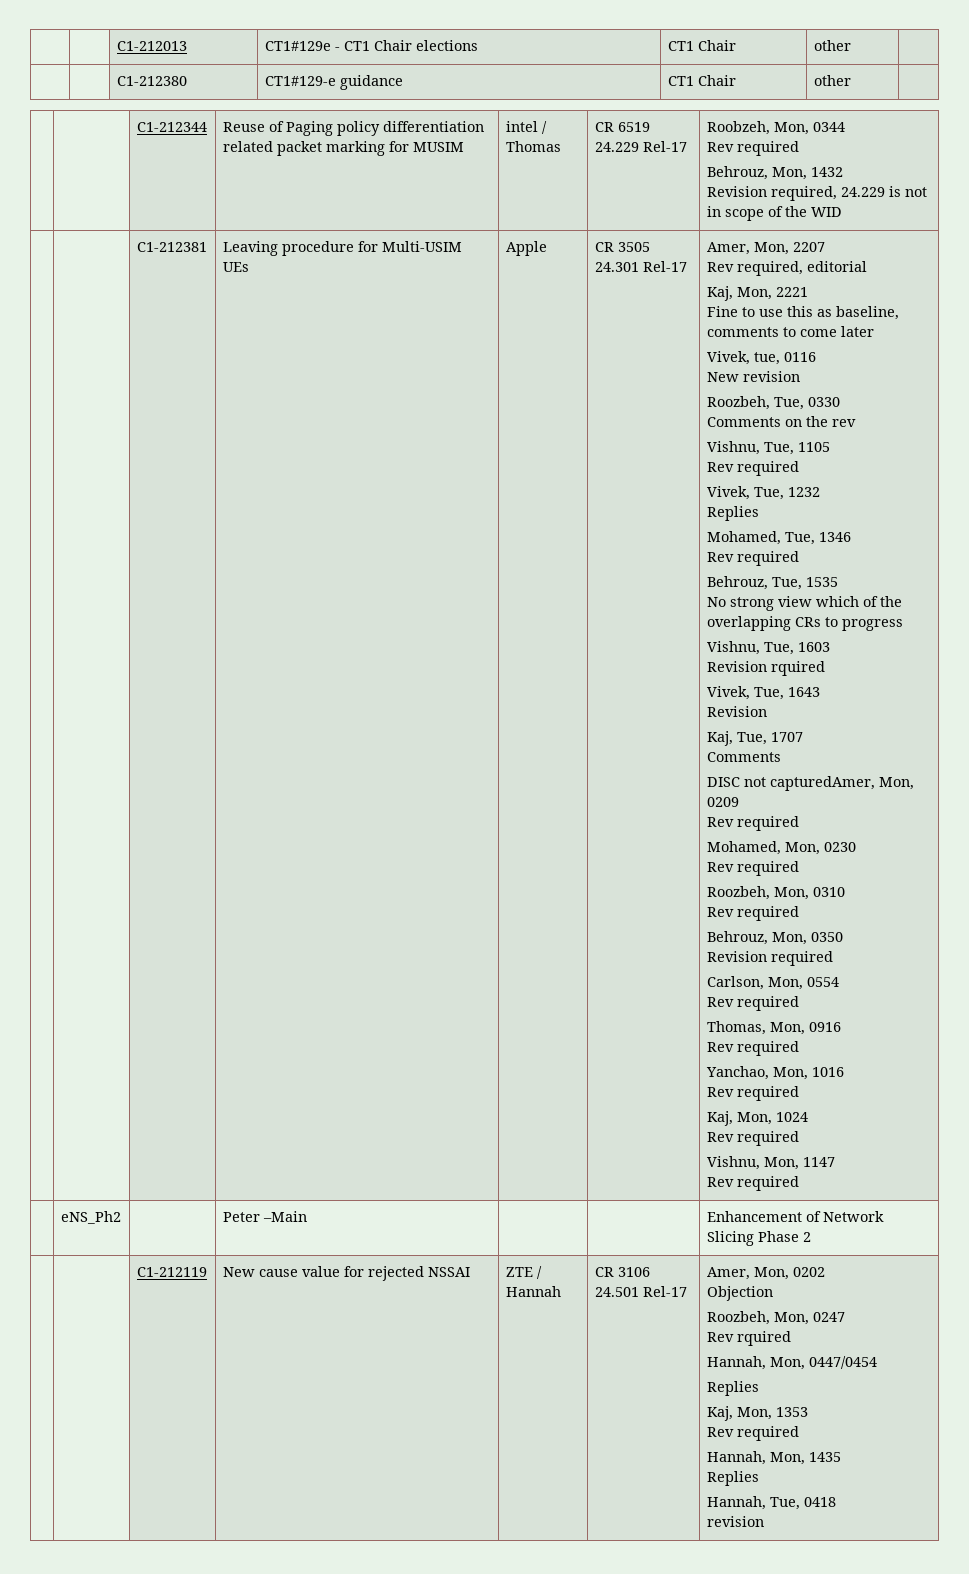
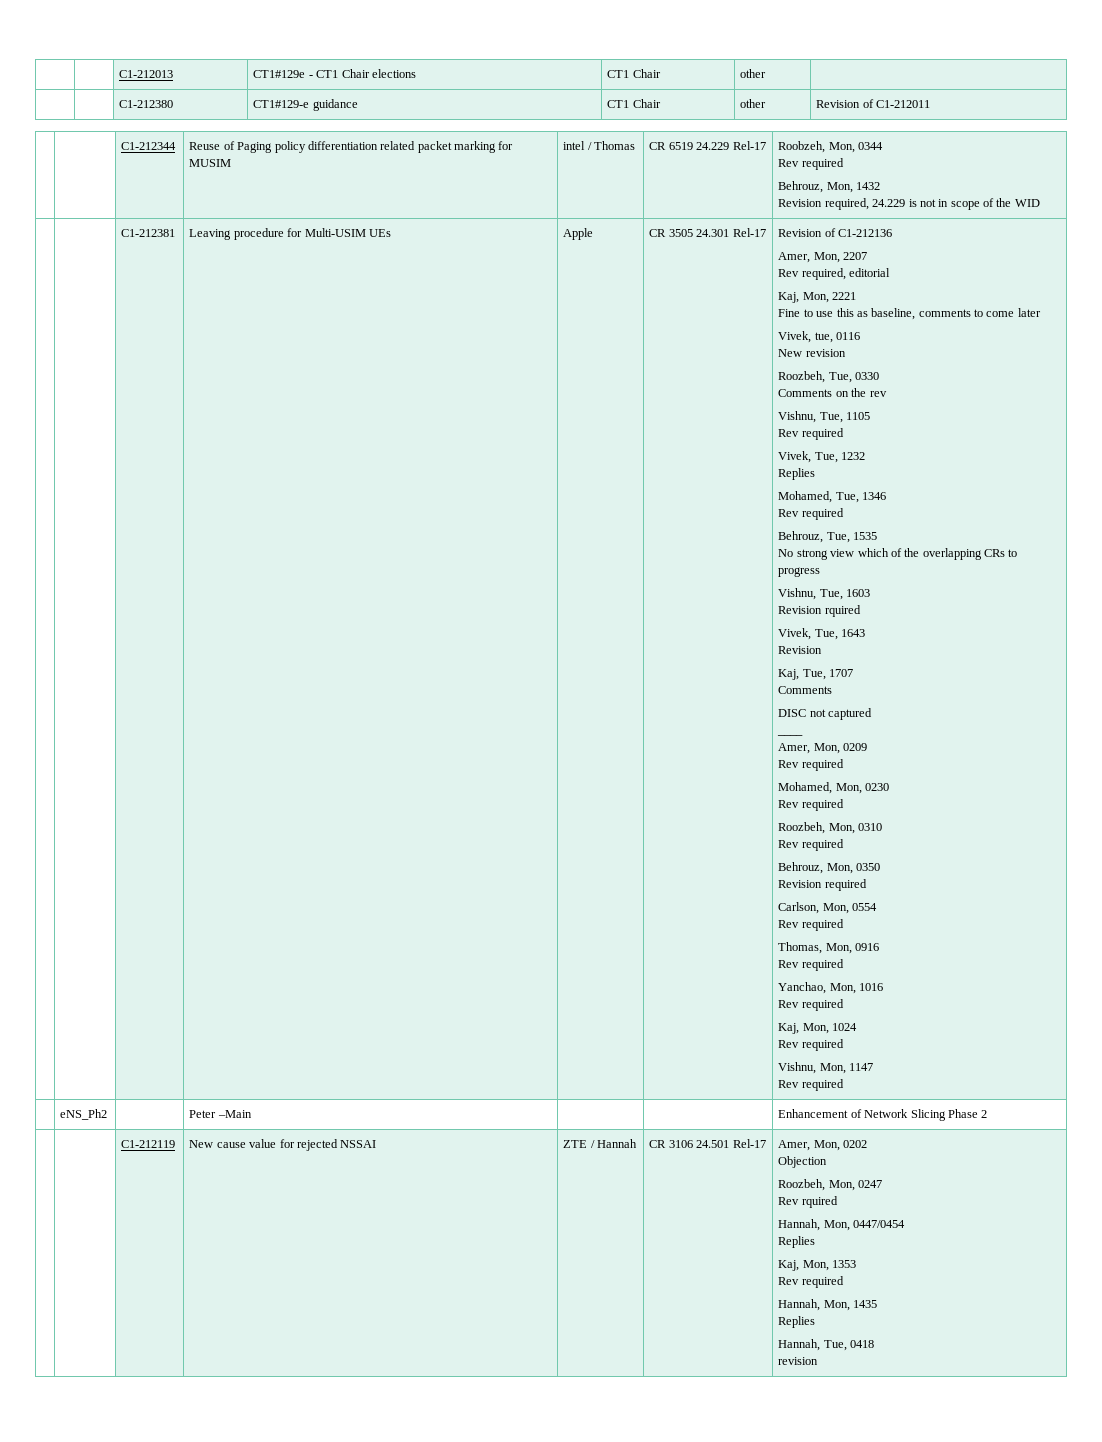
(851, 80) none -> [816,99,931,108] Revision of C1-212011
(687, 266) none -> [778,228,893,237] Revision of C1-212136 //
[769,776,875,791] capturedAmer, -> [828,708,873,720] [777,734,804,736] [778,743,811,754] captured // ____ // Amer,

